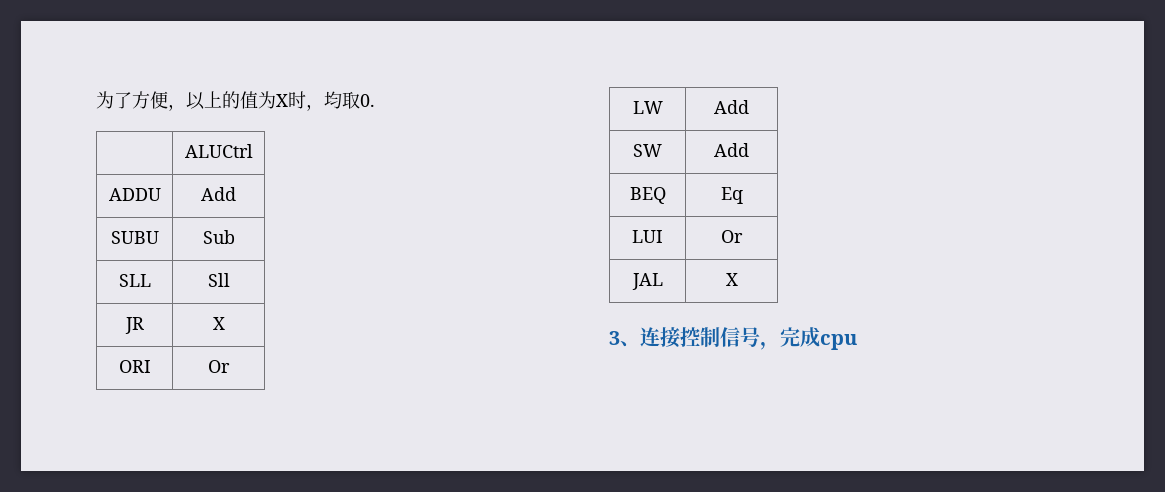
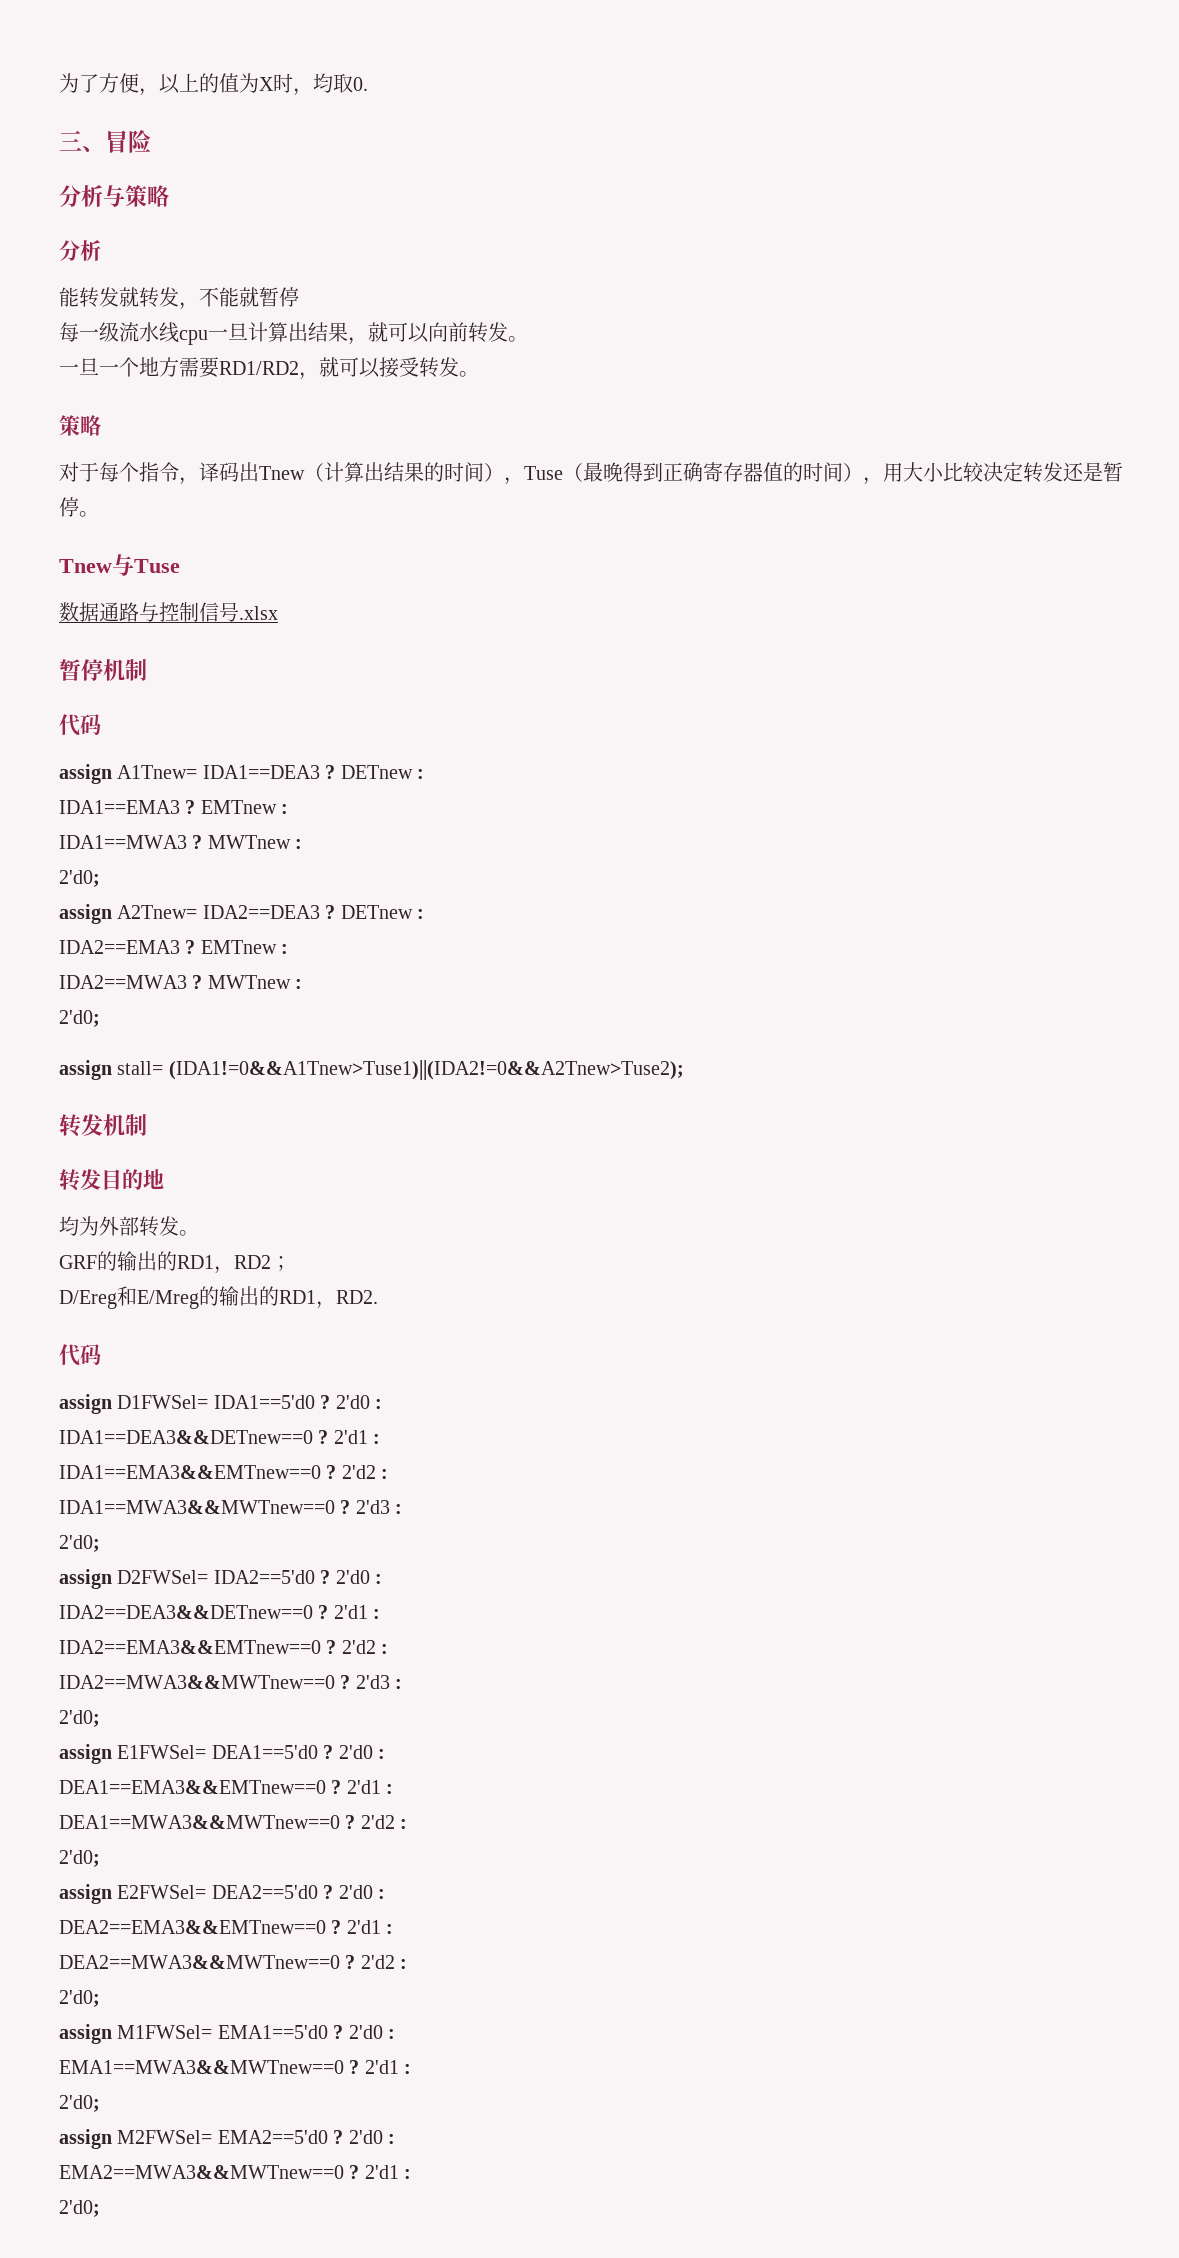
[184,144,253,158] [108,188,161,201] [201,187,236,201] [110,231,159,244] [202,230,235,244] [118,274,151,287] [207,273,230,287] [124,317,144,334] [212,317,225,330] [118,360,151,373] [208,360,230,373] [632,101,663,114] [714,100,749,114] [633,144,662,157] [714,143,749,157] [629,187,666,204] [720,187,743,204] [632,230,663,243] [721,230,743,243] [631,273,663,290] [725,273,738,286] [609,327,857,350] // | ALUCtrl // ADDU | Add // SUBU | Sub // SLL | Sll // JR | X // ORI | Or // LW | Add // SW | Add // BEQ | Eq // LUI | Or // JAL | X // 3、连接控制信号，完成cpu -> [59,130,151,153] [59,185,169,207] [59,240,101,261] [59,287,299,310] [59,322,528,345] [59,357,479,380] [59,415,101,436] [59,462,1123,485] [59,497,99,517] [59,554,180,576] [59,602,278,622] [59,659,147,681] [59,714,101,736] [59,764,424,784] [59,800,289,814] [59,835,303,849] [59,870,100,887] [59,904,424,924] [59,940,289,954] [59,975,303,989] [59,1010,100,1027] [59,1060,684,1080] [59,1114,147,1137] [59,1169,164,1191] [59,1216,199,1237] [59,1251,291,1274] [59,1286,378,1309] [59,1344,101,1366] [59,1394,382,1414] [59,1430,381,1444] [59,1465,389,1479] [59,1500,403,1514] [59,1535,100,1552] [59,1569,382,1589] [59,1605,381,1619] [59,1640,389,1654] [59,1675,403,1689] [59,1710,100,1727] [59,1744,385,1764] [59,1780,394,1794] [59,1815,408,1829] [59,1850,100,1867] [59,1884,385,1904] [59,1920,394,1934] [59,1955,408,1969] [59,1990,100,2007] [59,2024,395,2044] [59,2060,412,2074] [59,2095,100,2112] [59,2129,395,2149] [59,2165,412,2179] [59,2200,100,2217] // 三、冒险 // 分析与策略 // 分析 // 能转发就转发，不能就暂停 // 每一级流水线cpu一旦计算出结果，就可以向前转发。 // 一旦一个地方需要RD1/RD2，就可以接受转发。 // 策略 // 对于每个指令，译码出Tnew（计算出结果的时间），Tuse（最晚得到正确寄存器值的时间），用大小比较决定转发还是暂停。 // Tnew与Tuse // 数据通路与控制信号.xlsx // 暂停机制 // 代码 // assign A1Tnew= IDA1==DEA3 ? DETnew : // IDA1==EMA3 ? EMTnew : // IDA1==MWA3 ? MWTnew : // 2'd0; // assign A2Tnew= IDA2==DEA3 ? DETnew : // IDA2==EMA3 ? EMTnew : // IDA2==MWA3 ? MWTnew : // 2'd0; // assign stall= (IDA1!=0&&A1Tnew>Tuse1)||(IDA2!=0&&A2Tnew>Tuse2); // 转发机制 // 转发目的地 // 均为外部转发。 // GRF的输出的RD1，RD2； // D/Ereg和E/Mreg的输出的RD1，RD2. // 代码 // assign D1FWSel= IDA1==5'd0 ? 2'd0 : // IDA1==DEA3&&DETnew==0 ? 2'd1 : // IDA1==EMA3&&EMTnew==0 ? 2'd2 : // IDA1==MWA3&&MWTnew==0 ? 2'd3 : // 2'd0; // assign D2FWSel= IDA2==5'd0 ? 2'd0 : // IDA2==DEA3&&DETnew==0 ? 2'd1 : // IDA2==EMA3&&EMTnew==0 ? 2'd2 : // IDA2==MWA3&&MWTnew==0 ? 2'd3 : // 2'd0; // assign E1FWSel= DEA1==5'd0 ? 2'd0 : // DEA1==EMA3&&EMTnew==0 ? 2'd1 : // DEA1==MWA3&&MWTnew==0 ? 2'd2 : // 2'd0; // assign E2FWSel= DEA2==5'd0 ? 2'd0 : // DEA2==EMA3&&EMTnew==0 ? 2'd1 : // DEA2==MWA3&&MWTnew==0 ? 2'd2 : // 2'd0; // assign M1FWSel= EMA1==5'd0 ? 2'd0 : // EMA1==MWA3&&MWTnew==0 ? 2'd1 : // 2'd0; // assign M2FWSel= EMA2==5'd0 ? 2'd0 : // EMA2==MWA3&&MWTnew==0 ? 2'd1 : // 2'd0;

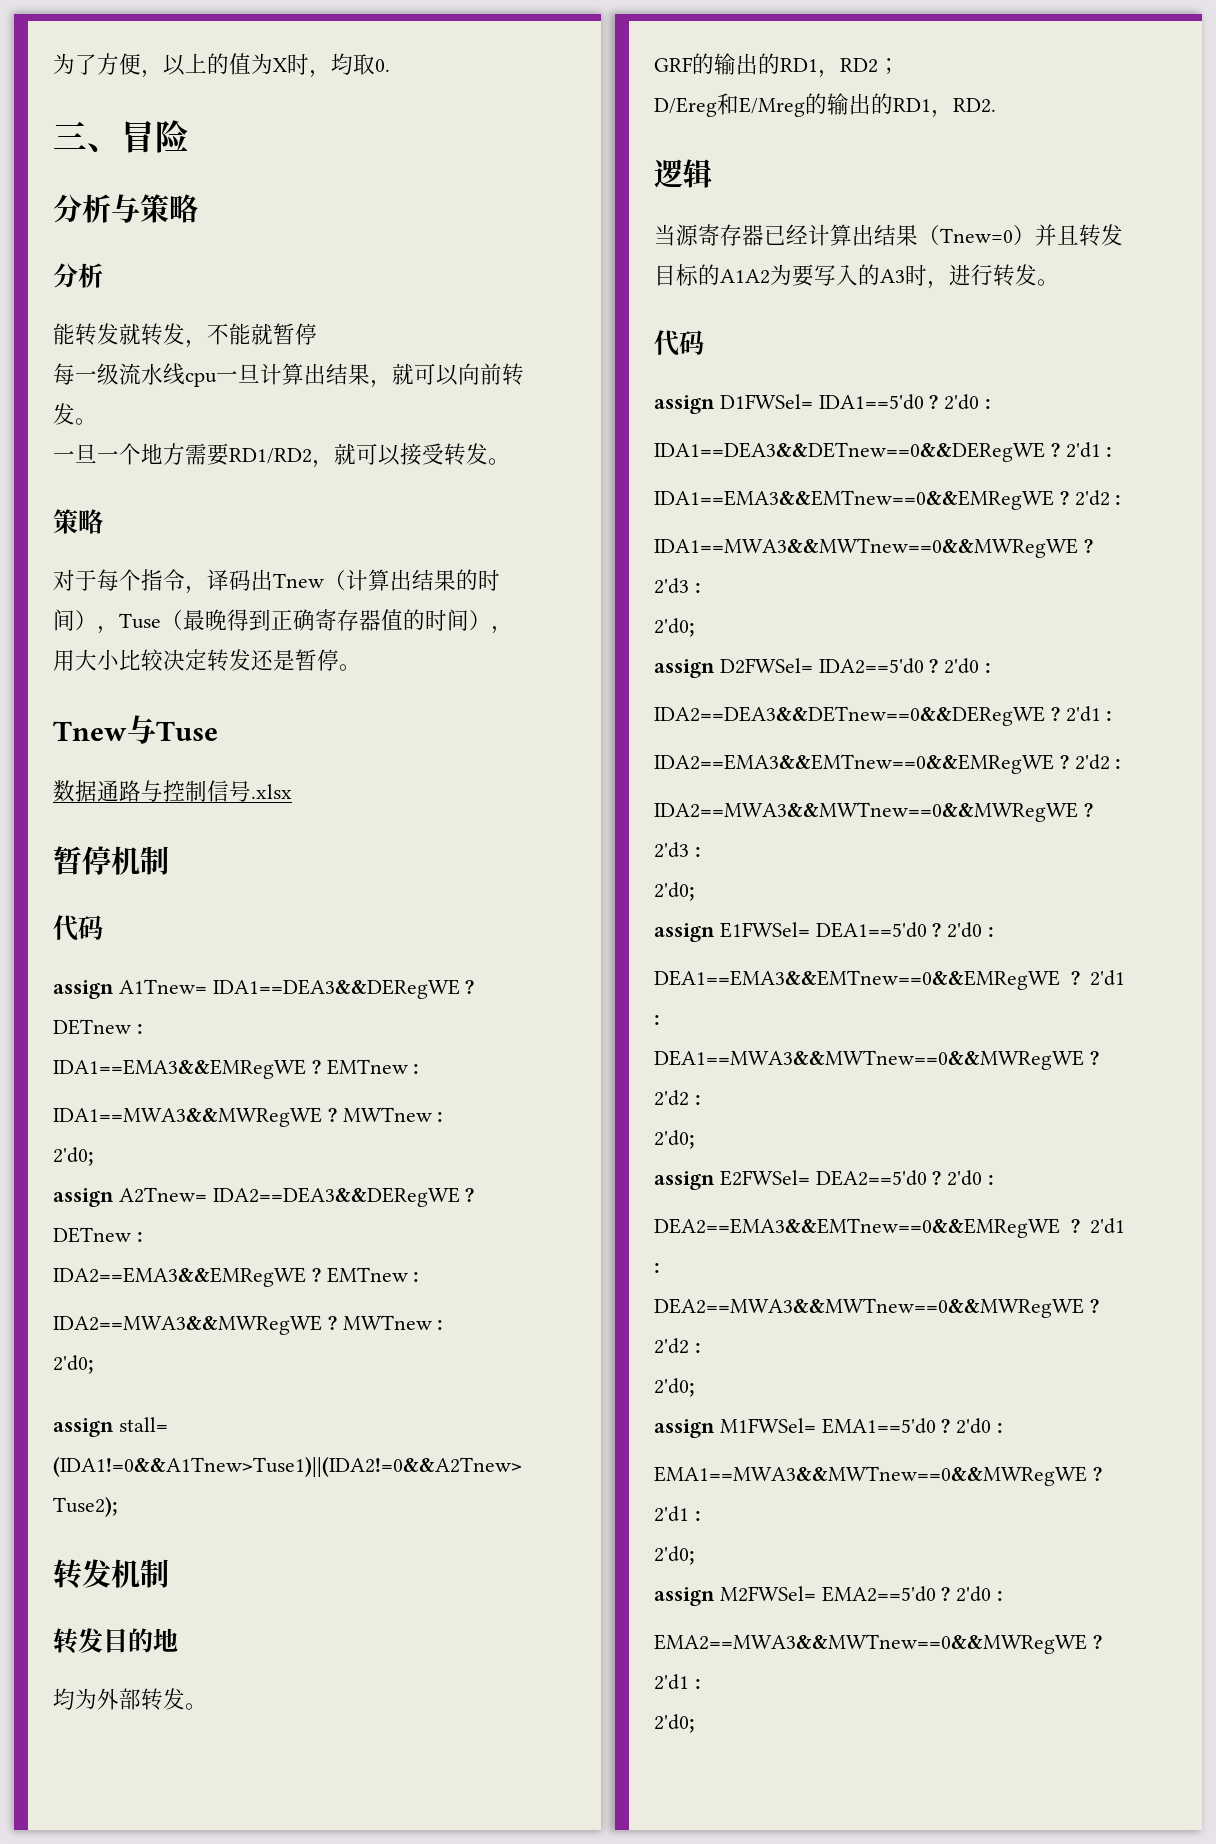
[202,765,424,779] [59,800,289,814] [59,835,187,849] IDA1==DEA3 ? DETnew : // IDA1==EMA3 ? EMTnew : // IDA1==MWA3 -> [212,979,475,999] [53,1019,143,1035] [53,1059,420,1079] [53,1107,322,1127] IDA1==DEA3&&DERegWE ? DETnew : // IDA1==EMA3&&EMRegWE ? EMTnew : // IDA1==MWA3&&MWRegWE
[202,905,424,919] [59,940,289,954] [59,975,187,989] IDA2==DEA3 ? DETnew : // IDA2==EMA3 ? EMTnew : // IDA2==MWA3 -> [212,1187,475,1207] [53,1227,143,1243] [53,1267,420,1287] [53,1315,322,1335] IDA2==DEA3&&DERegWE ? DETnew : // IDA2==EMA3&&EMRegWE ? EMTnew : // IDA2==MWA3&&MWRegWE
(378, 1297) none -> [654,159,712,188] [654,224,1123,247] [654,264,1059,289] // 逻辑 // 当源寄存器已经计算出结果（Tnew=0）并且转发目标的A1A2为要写入的A3时，进行转发。
[59,1430,381,1444] [59,1465,389,1479] [59,1500,335,1514] IDA1==DEA3&&DETnew==0 ? 2'd1 : // IDA1==EMA3&&EMTnew==0 ? 2'd2 : // IDA1==MWA3&&MWTnew==0 -> [654,442,1113,462] [654,490,1122,510] [654,538,1078,558] IDA1==DEA3&&DETnew==0&&DERegWE ? 2'd1 : // IDA1==EMA3&&EMTnew==0&&EMRegWE ? 2'd2 : // IDA1==MWA3&&MWTnew==0&&MWRegWE
[59,1605,381,1619] [59,1640,389,1654] [59,1675,335,1689] IDA2==DEA3&&DETnew==0 ? 2'd1 : // IDA2==EMA3&&EMTnew==0 ? 2'd2 : // IDA2==MWA3&&MWTnew==0 -> [654,706,1113,726] [654,754,1122,774] [654,802,1078,822] IDA2==DEA3&&DETnew==0&&DERegWE ? 2'd1 : // IDA2==EMA3&&EMTnew==0&&EMRegWE ? 2'd2 : // IDA2==MWA3&&MWTnew==0&&MWRegWE
[59,1780,394,1794] [59,1815,340,1829] DEA1==EMA3&&EMTnew==0 ? 2'd1 : // DEA1==MWA3&&MWTnew==0 -> [654,970,1125,990] [654,1015,660,1025] [654,1050,1084,1070] DEA1==EMA3&&EMTnew==0&&EMRegWE ? 2'd1 : // DEA1==MWA3&&MWTnew==0&&MWRegWE
[59,1920,394,1934] [59,1955,340,1969] DEA2==EMA3&&EMTnew==0 ? 2'd1 : // DEA2==MWA3&&MWTnew==0 -> [654,1218,1125,1238] [654,1263,660,1273] [654,1298,1084,1318] DEA2==EMA3&&EMTnew==0&&EMRegWE ? 2'd1 : // DEA2==MWA3&&MWTnew==0&&MWRegWE
[59,2060,344,2074] EMA1==MWA3&&MWTnew==0 -> [654,1466,1087,1486] EMA1==MWA3&&MWTnew==0&&MWRegWE
[59,2165,344,2179] EMA2==MWA3&&MWTnew==0 -> [654,1634,1087,1654] EMA2==MWA3&&MWTnew==0&&MWRegWE

